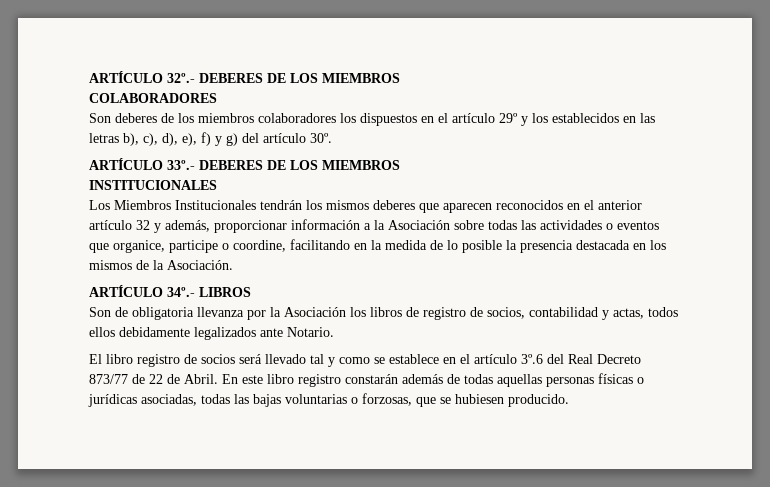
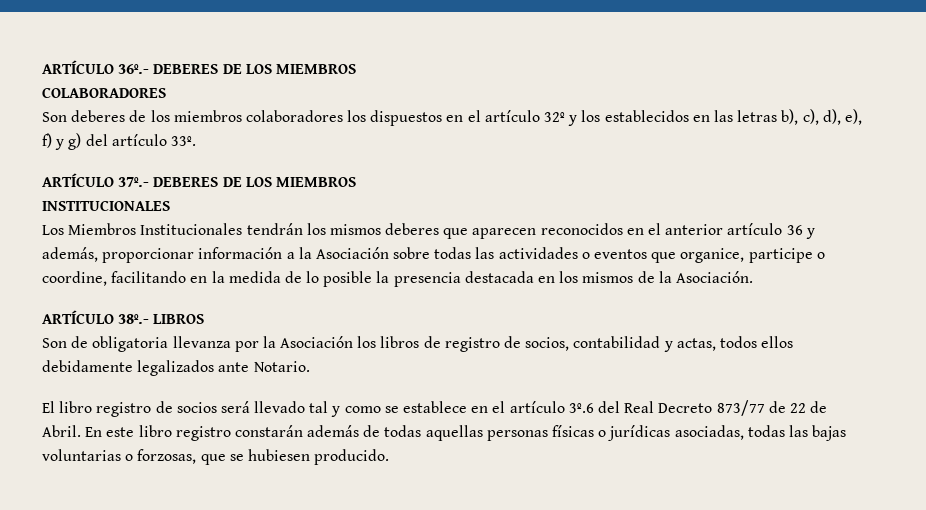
[89,71,195,83] ARTÍCULO 32º.- -> [42,60,150,74] ARTÍCULO 36º.-
[499,113,518,123] 29º -> [544,112,566,122] 32º
[310,133,332,143] [89,158,195,170] 30º. // ARTÍCULO 33º.- -> [170,136,196,146] [42,173,150,187] 33º. // ARTÍCULO 37º.-
[136,220,150,230] 32 -> [786,225,803,235] 36
[167,287,195,297] 34º.- -> [118,314,150,324] 38º.-

